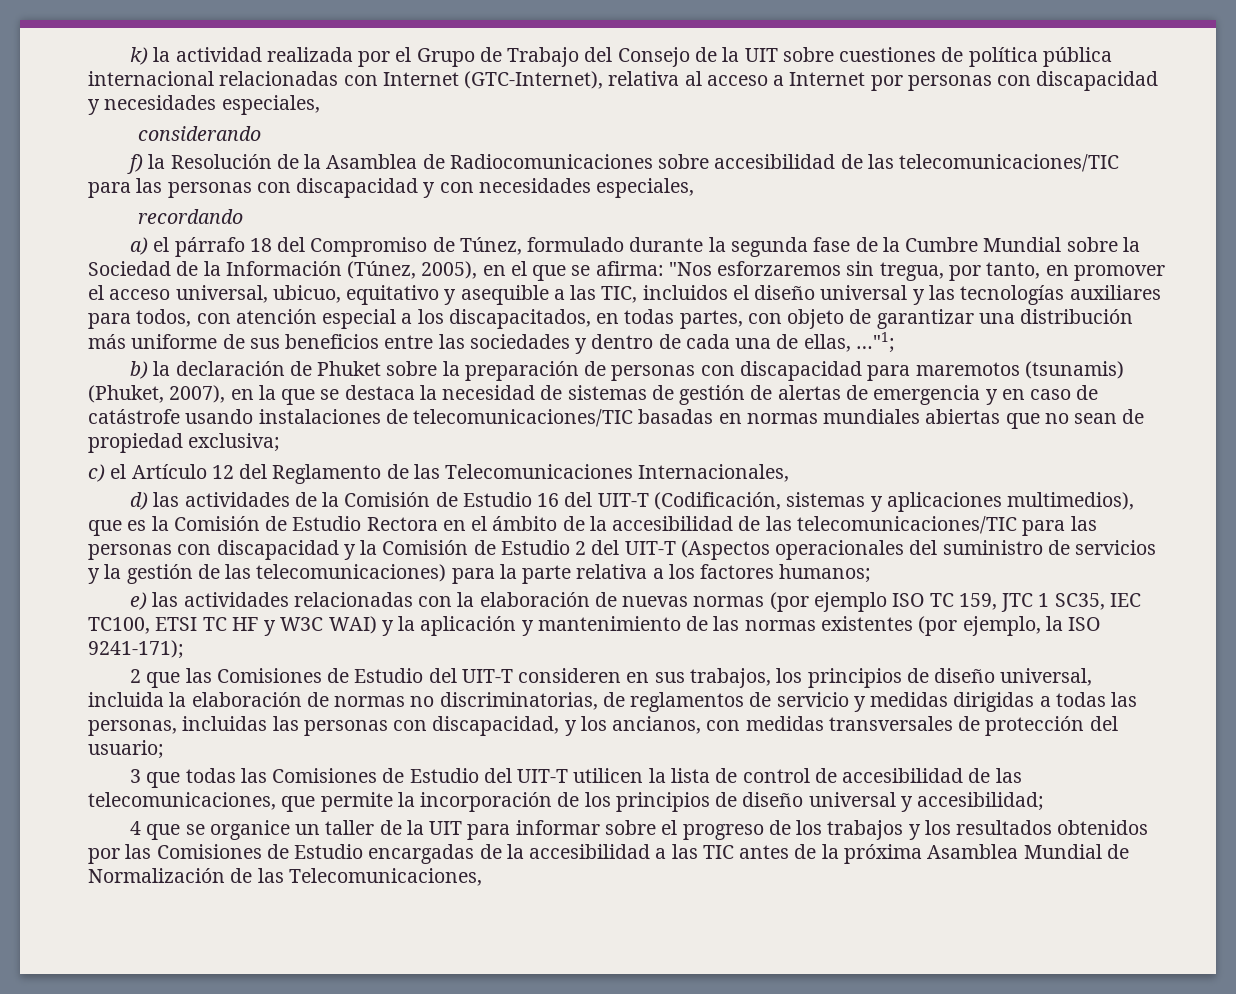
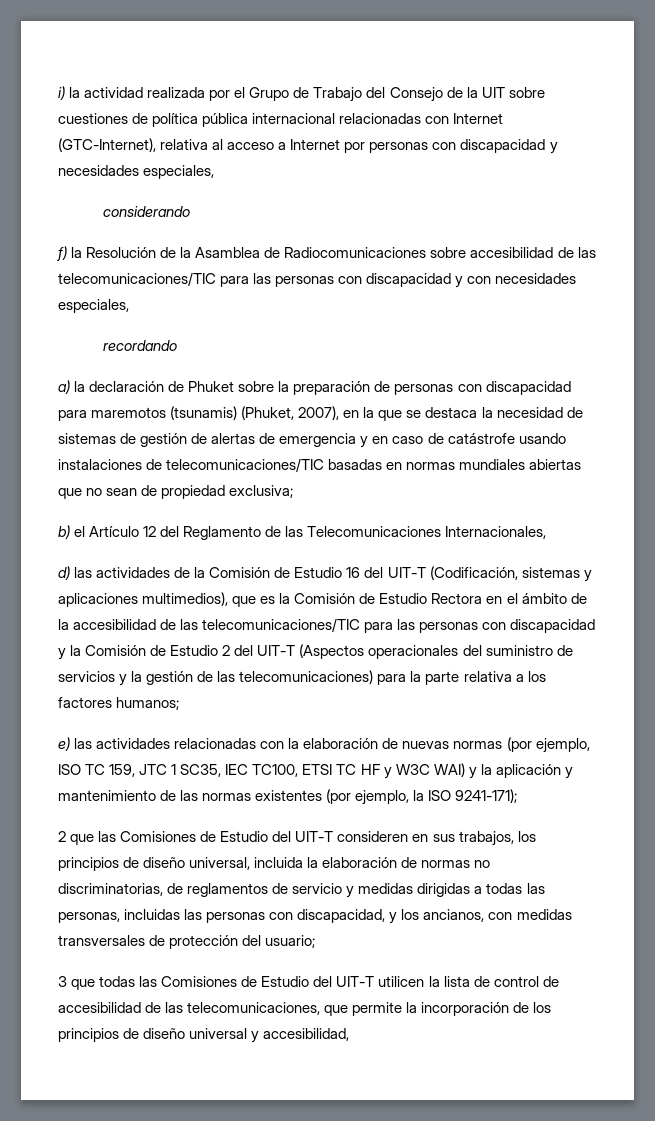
[130,47,149,65] k) -> [58,86,65,100] i)
[153,237,1140,257] [88,261,1165,281] [88,285,1161,305] [88,309,1134,329] [88,332,895,354] [130,361,149,379] el párrafo 18 del Compromiso de Túnez, formulado durante la segunda fase de la Cumbre Mundial sobre la Sociedad de la Información (Túnez, 2005), en el que se afirma: "Nos esforzaremos sin tregua, por tanto, en promover el acceso universal, ubicuo, equitativo y asequible a las TIC, incluidos el diseño universal y las tecnologías auxiliares para todos, con atención especial a los discapacitados, en todas partes, con objeto de garantizar una distribución más uniforme de sus beneficios entre las sociedades y dentro de cada una de ellas, …"1; // b) -> (70, 387) none
[88,464,105,482] c) -> [58,525,70,539] b)
[813,592,887,612] ejemplo -> [535,738,590,753] ejemplo,
[917,792,1045,811] [130,820,1149,840] [88,844,1129,864] [88,868,482,886] accesibilidad; // 4 que se organice un taller de la UIT para informar sobre el progreso de los trabajos y los resultados obtenidos por las Comisiones de Estudio encargadas de la accesibilidad a las TIC antes de la próxima Asamblea Mundial de Normalización de las Telecomunicaciones, -> [263,1028,350,1041] accesibilidad,

